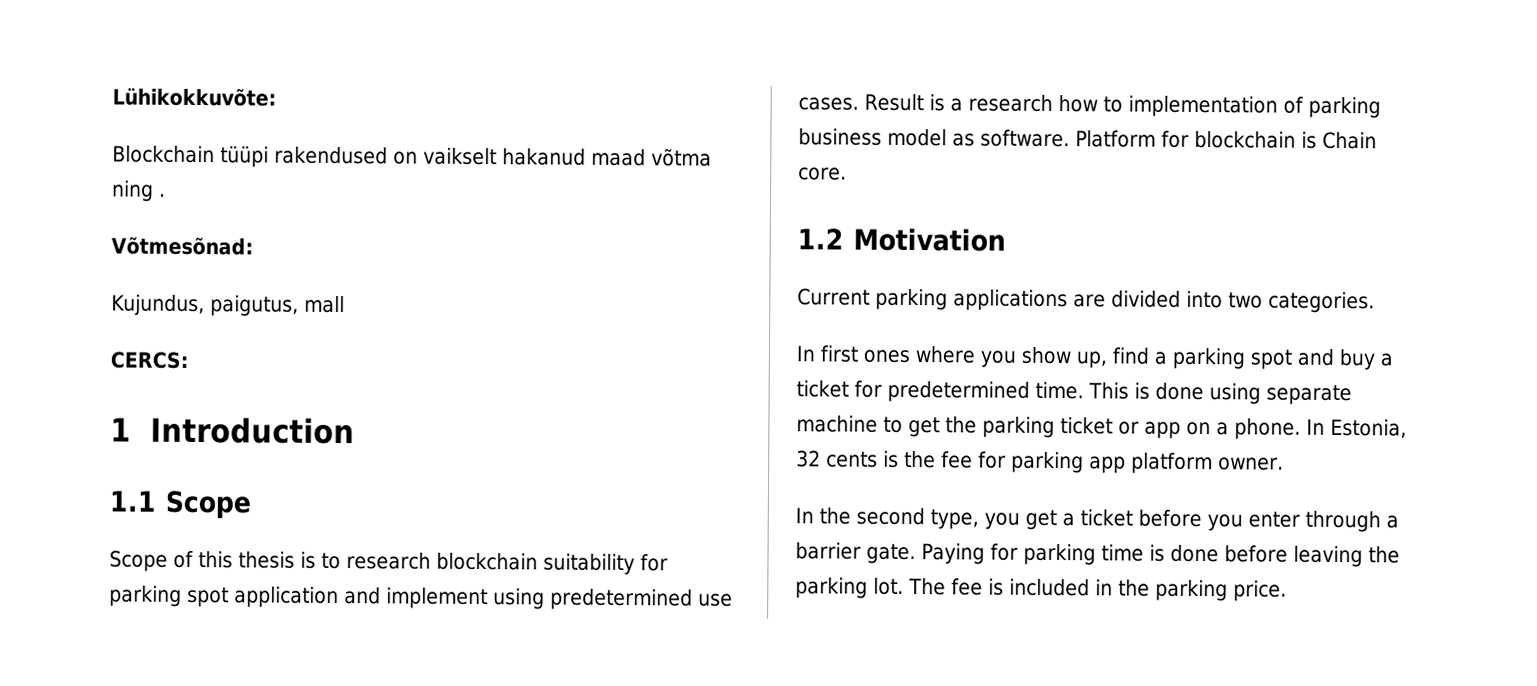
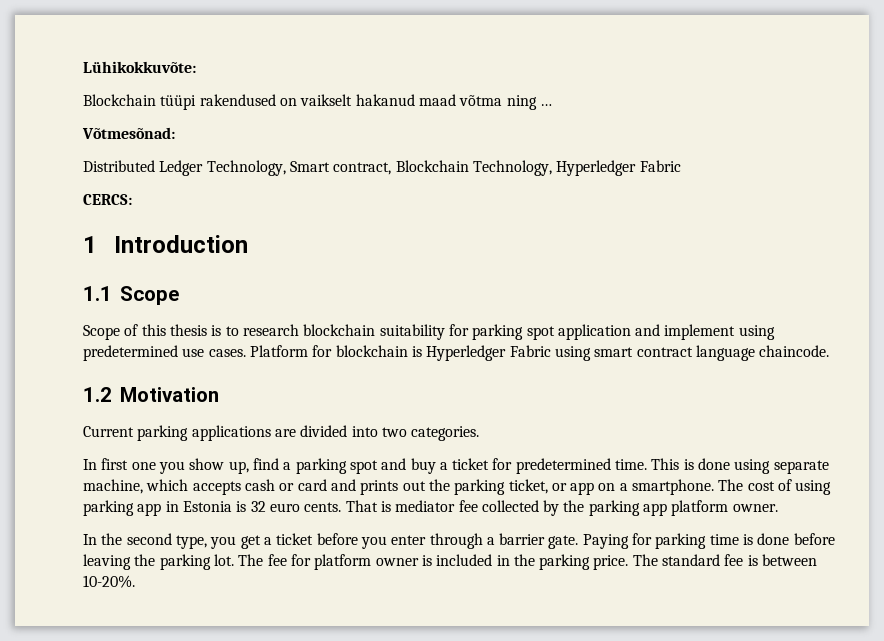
[159,193,166,197] . -> [539,104,552,106] …
[111,294,345,317] Kujundus, paigutus, mall -> [83,160,681,176] Distributed Ledger Technology, Smart contract, Blockchain Technology, Hyperledger Fabric
[864,93,1381,119] [798,128,1377,150] [798,167,847,181] Result is a research how to implementation of parking business model as software. Platform for blockchain is Chain core. -> [249,345,830,361] Platform for blockchain is Hyperledger Fabric using smart contract language chaincode.
[863,346,975,364] ones where -> [131,462,156,470] one
[796,415,1113,438] machine to get the parking ticket -> [83,479,548,495] machine, which accepts cash or card and prints out the parking ticket,
[1233,418,1407,440] [796,450,1006,469] phone. In Estonia, 32 cents is the fee for -> [632,479,832,495] [83,500,585,516] smartphone. The cost of using parking app in Estonia is 32 euro cents. That is mediator fee collected by the
(983, 587) none -> [290,554,419,570] for platform owner
(1287, 591) none -> [632,554,818,566] [83,575,135,588] The standard fee is between 10-20%.

